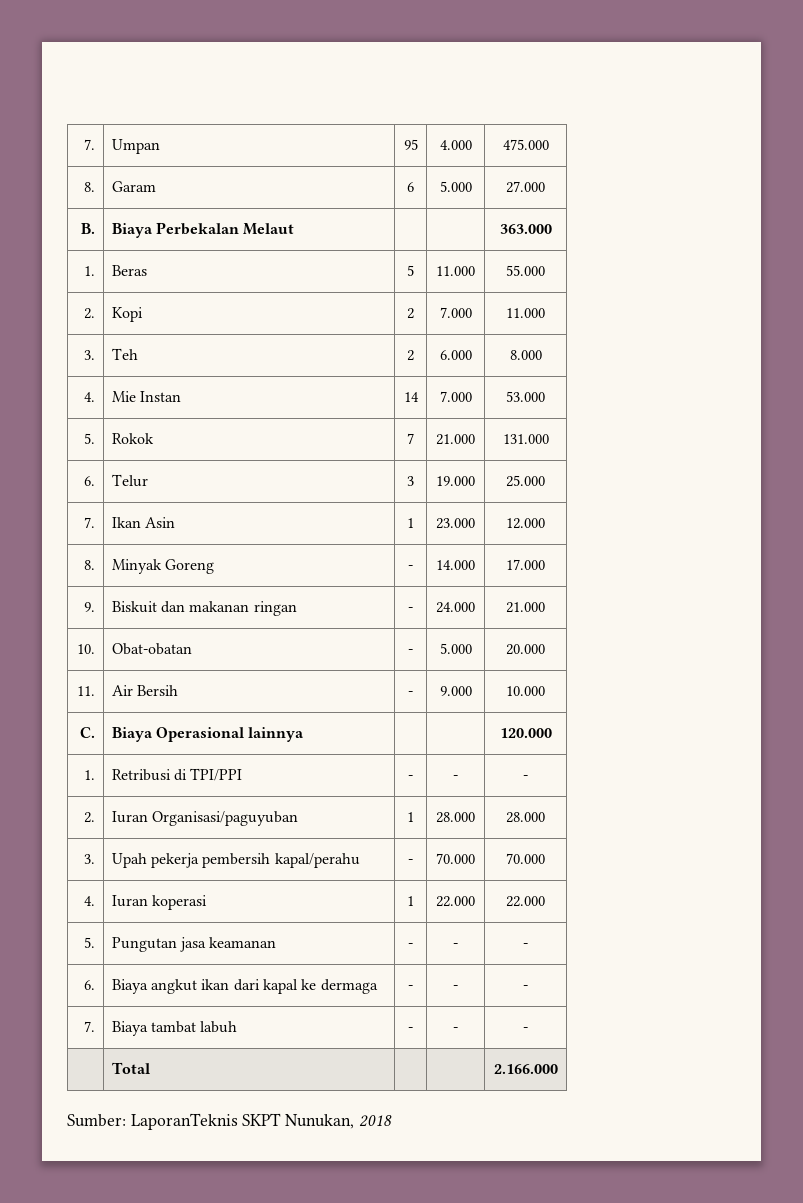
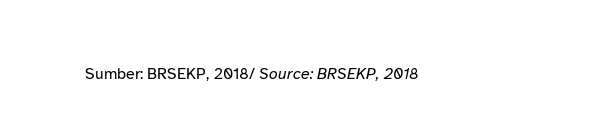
[84,139,96,150] [111,139,160,154] [403,139,418,150] [439,140,472,150] [502,139,549,150] [84,182,96,192] [111,181,156,192] [407,182,414,192] [439,181,472,192] [506,181,545,193] [81,223,96,234] [111,222,295,238] [499,224,552,234] [84,266,96,276] [111,265,147,276] [407,265,414,276] [436,266,475,276] [506,265,545,276] [84,308,96,319] [111,307,143,322] [407,308,414,319] [439,307,472,318] [506,308,545,318] [84,350,96,360] [111,348,138,360] [407,350,414,361] [439,350,472,360] [509,350,542,360] [84,392,96,402] [111,391,182,402] [403,392,419,402] [439,391,472,402] [506,391,545,402] [84,433,96,444] [111,433,154,444] [407,433,414,444] [436,434,475,445] [502,434,549,444] [84,476,96,486] [111,474,148,487] [407,476,414,486] [436,476,475,486] [506,475,545,487] [84,517,96,528] [111,517,176,528] [407,518,414,528] [436,518,475,529] [506,518,545,529] [84,560,96,570] [111,559,215,574] [408,565,413,570] [436,560,475,570] [506,559,545,570] [84,602,96,612] [111,601,297,616] [408,607,413,612] [436,602,475,613] [506,602,545,613] [77,644,96,654] [111,643,192,655] [408,649,413,654] [439,643,472,654] [506,644,545,655] [77,686,96,696] [111,685,179,696] [408,691,413,696] [439,686,472,696] [506,686,545,696] [80,727,96,738] [111,727,305,742] [499,728,552,738] [84,770,96,780] [111,768,243,781] [408,775,413,780] [453,775,458,780] [523,775,528,780] [84,812,96,823] [111,811,299,826] [407,812,414,822] [436,812,475,823] [506,812,545,823] [84,854,96,864] [111,853,360,868] [408,859,413,864] [436,853,475,864] [506,853,545,864] [84,896,96,906] [111,895,208,910] [407,896,414,906] [436,896,475,907] [506,896,545,907] [84,937,96,948] [111,937,277,952] [408,943,413,948] [453,943,458,948] [523,943,528,948] [84,980,96,990] [111,979,378,994] [408,985,413,990] [453,985,458,990] [523,985,528,990] [84,1021,96,1032] [111,1021,238,1036] [408,1027,413,1032] [453,1027,458,1032] [523,1027,528,1032] [111,1062,150,1074] [493,1064,558,1074] [67,1113,355,1130] 7. | Umpan | 95 | 4.000 | 475.000 // 8. | Garam | 6 | 5.000 | 27.000 // B. | Biaya Perbekalan Melaut | | | 363.000 // 1. | Beras | 5 | 11.000 | 55.000 // 2. | Kopi | 2 | 7.000 | 11.000 // 3. | Teh | 2 | 6.000 | 8.000 // 4. | Mie Instan | 14 | 7.000 | 53.000 // 5. | Rokok | 7 | 21.000 | 131.000 // 6. | Telur | 3 | 19.000 | 25.000 // 7. | Ikan Asin | 1 | 23.000 | 12.000 // 8. | Minyak Goreng | - | 14.000 | 17.000 // 9. | Biskuit dan makanan ringan | - | 24.000 | 21.000 // 10. | Obat-obatan | - | 5.000 | 20.000 // 11. | Air Bersih | - | 9.000 | 10.000 // C. | Biaya Operasional lainnya | | | 120.000 // 1. | Retribusi di TPI/PPI | - | - | - // 2. | Iuran Organisasi/paguyuban | 1 | 28.000 | 28.000 // 3. | Upah pekerja pembersih kapal/perahu | - | 70.000 | 70.000 // 4. | Iuran koperasi | 1 | 22.000 | 22.000 // 5. | Pungutan jasa keamanan | - | - | - // 6. | Biaya angkut ikan dari kapal ke dermaga | - | - | - // 7. | Biaya tambat labuh | - | - | - // | Total | | | 2.166.000 // Sumber: LaporanTeknis SKPT Nunukan, -> [85,68,380,81] Sumber: BRSEKP, 2018/ Source: BRSEKP,

